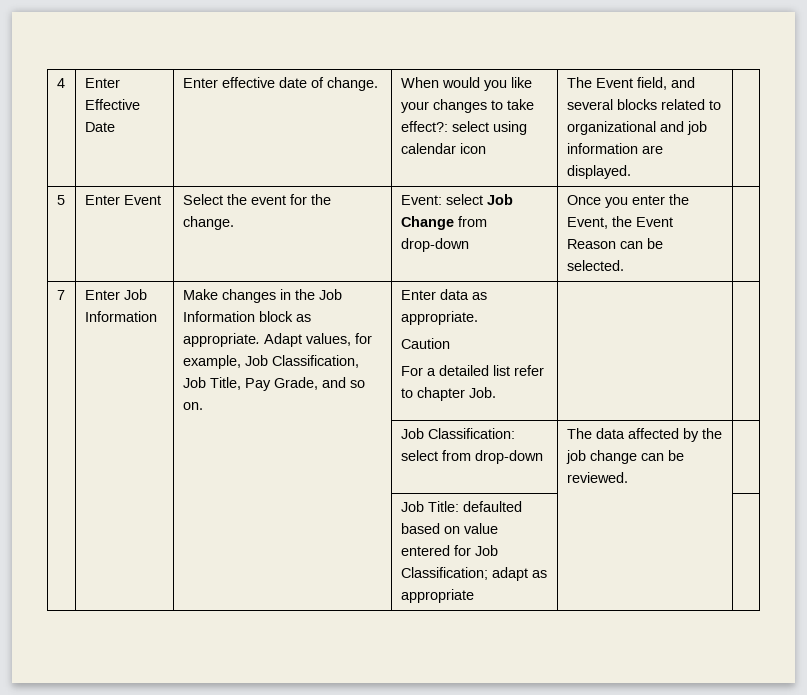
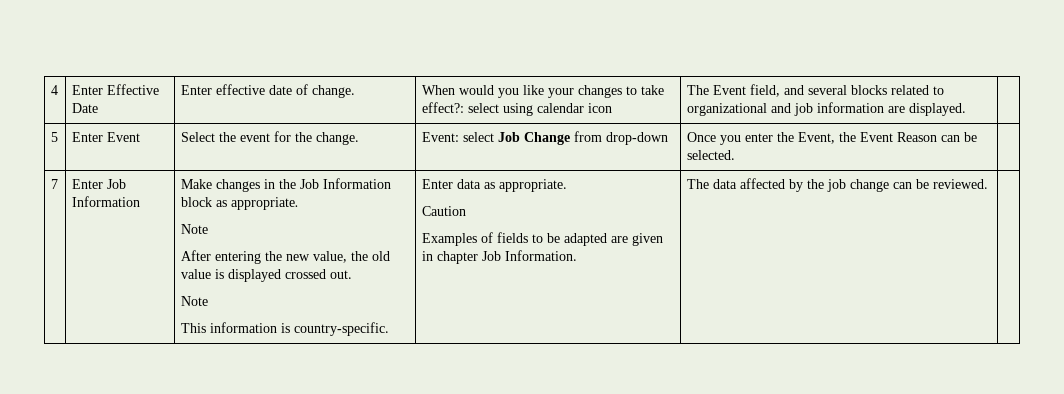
[263,333,372,347] [182,355,359,369] [182,377,365,391] [182,402,203,410] Adapt values, for example, Job Classification, Job Title, Pay Grade, and so on. -> [180,224,208,234] [180,250,390,264] [180,269,352,282] [180,296,208,306] [180,322,389,336] // Note // After entering the new value, the old value is displayed crossed out. // Note // This information is country-specific.
[400,365,544,376] [400,387,496,401] [400,428,515,439] [400,450,543,464] For a detailed list refer to chapter Job. | | // | | | Job Classification: select from drop-down -> [421,232,663,246] [421,250,577,264] Examples of fields to be adapted are given in chapter Job Information.
[400,501,522,512] [400,523,498,534] [400,545,498,556] [400,567,547,581] [400,589,474,603] // | | | Job Title: defaulted based on value entered for Job Classification; adapt as appropriate | | -> (988, 184) none

